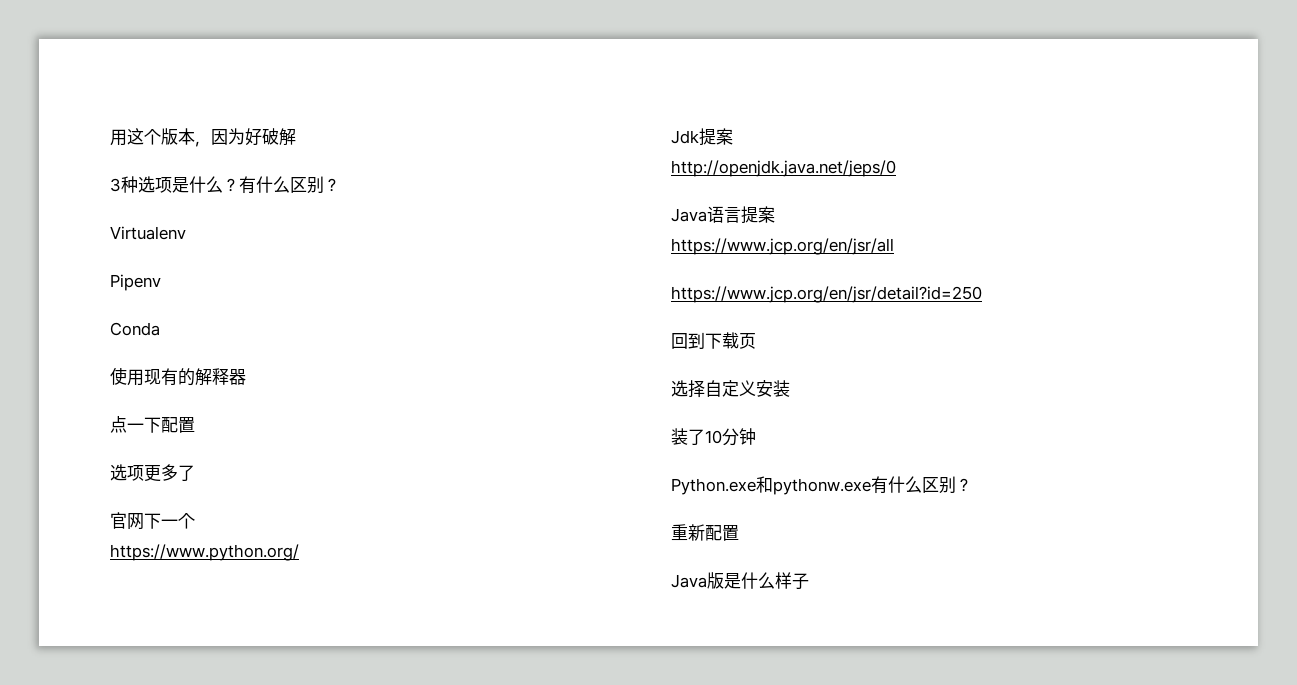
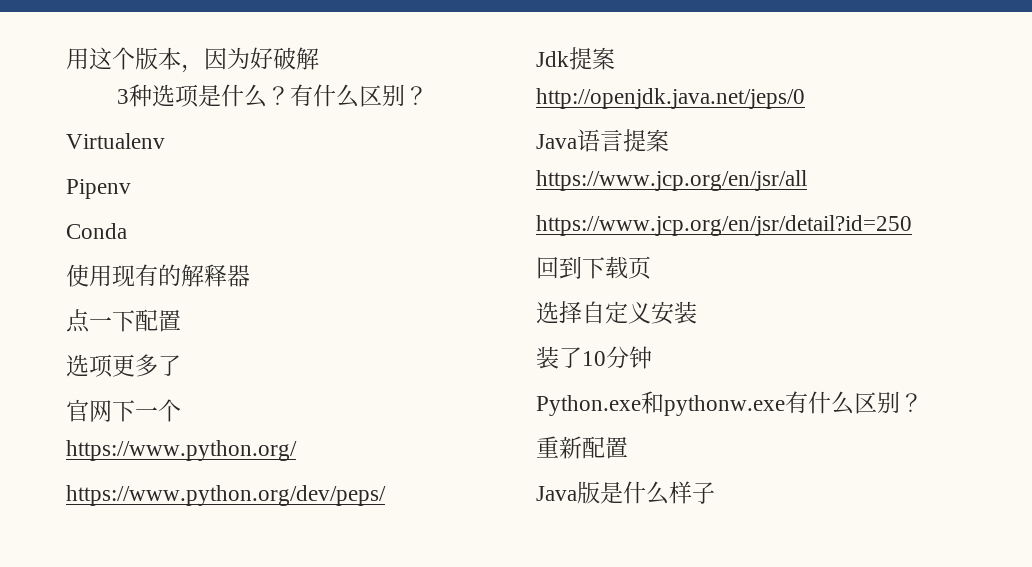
(299, 552) none -> [66,485,386,506] // https://www.python.org/dev/peps/

